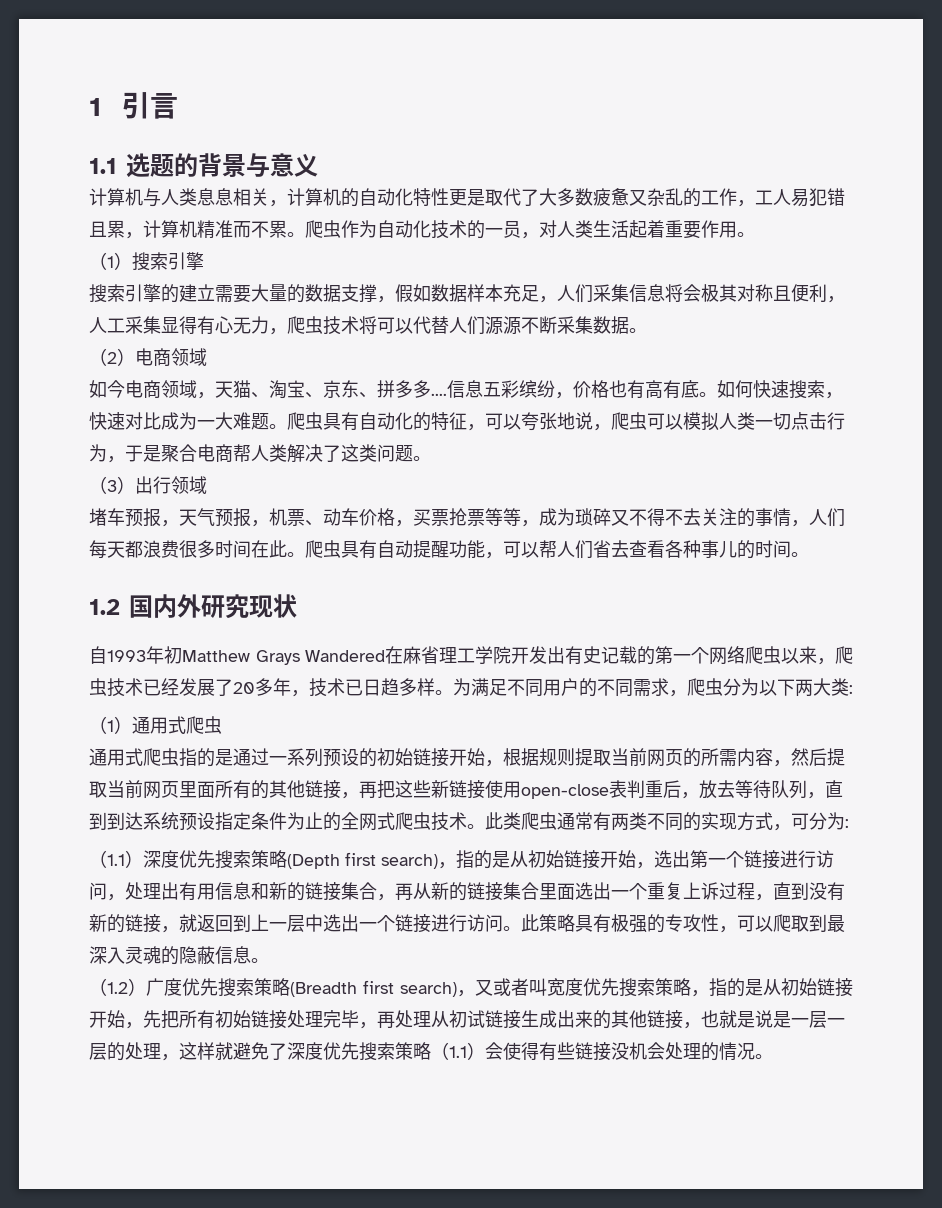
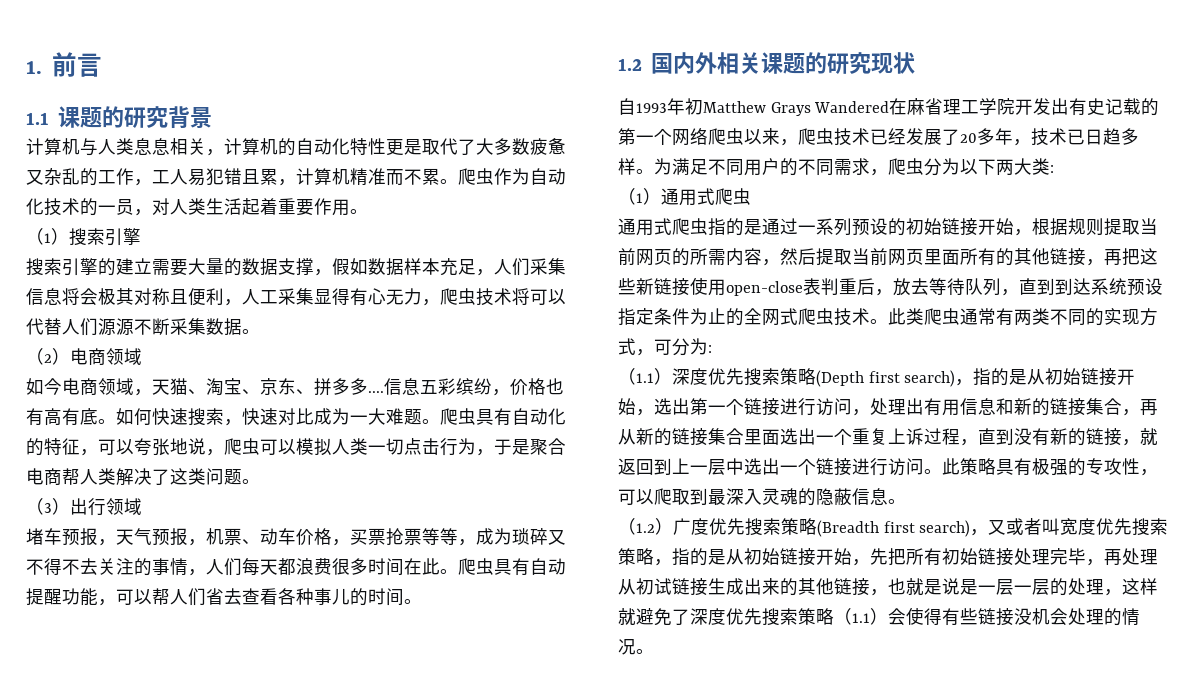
[89,92,150,119] 1引 -> [26,52,78,77] 1.前
[126,153,198,178] 选题的 -> [57,106,168,128] 课题的研究
[246,153,318,177] 与意义 -> (212, 117) none
(201, 606) none -> [716,52,827,74] 相关课题的

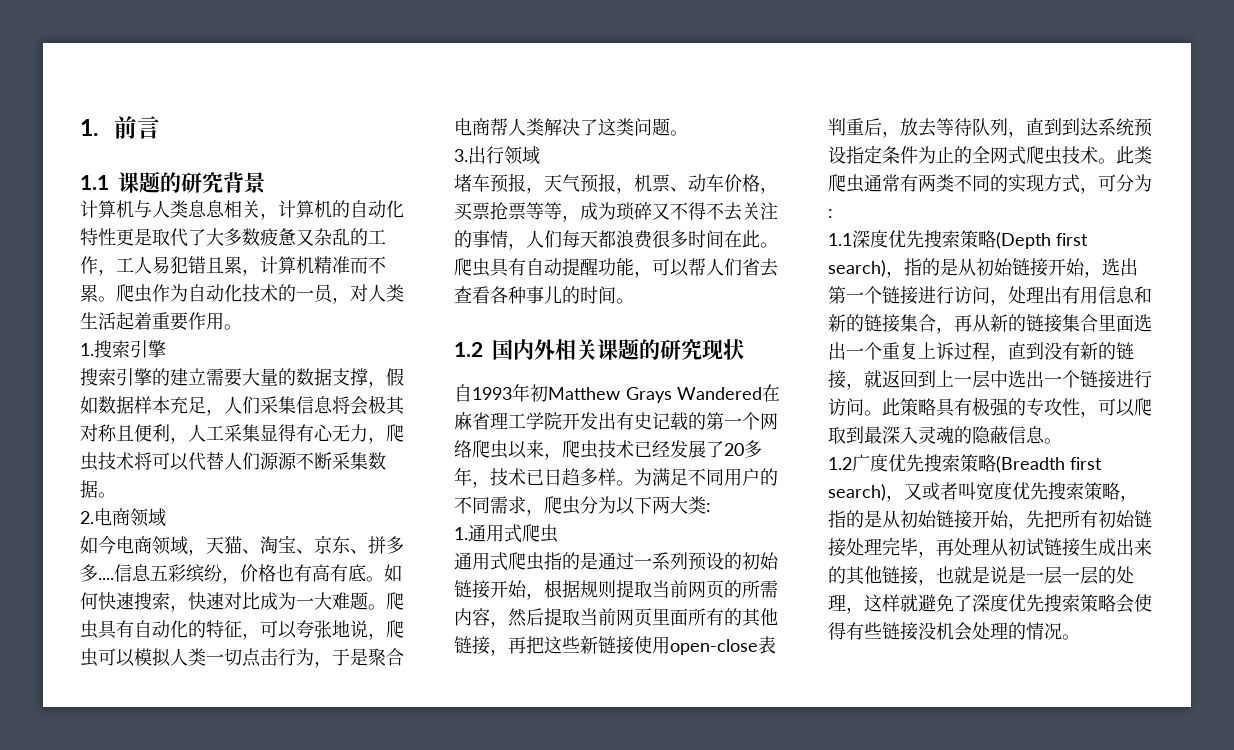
[26,228,69,245] （1） -> [80,343,94,356] 1.
[26,348,70,365] （2） -> [80,511,94,524] 2.
[26,498,70,515] （3） -> [454,149,468,162] 3.
[618,188,661,205] （1） -> [454,527,468,540] 1.
[618,368,672,385] （1.1） -> [828,233,852,246] 1.1
[618,518,673,535] （1.2） -> [828,457,852,470] 1.2
[834,608,888,625] （1.1） -> (1116, 603) none

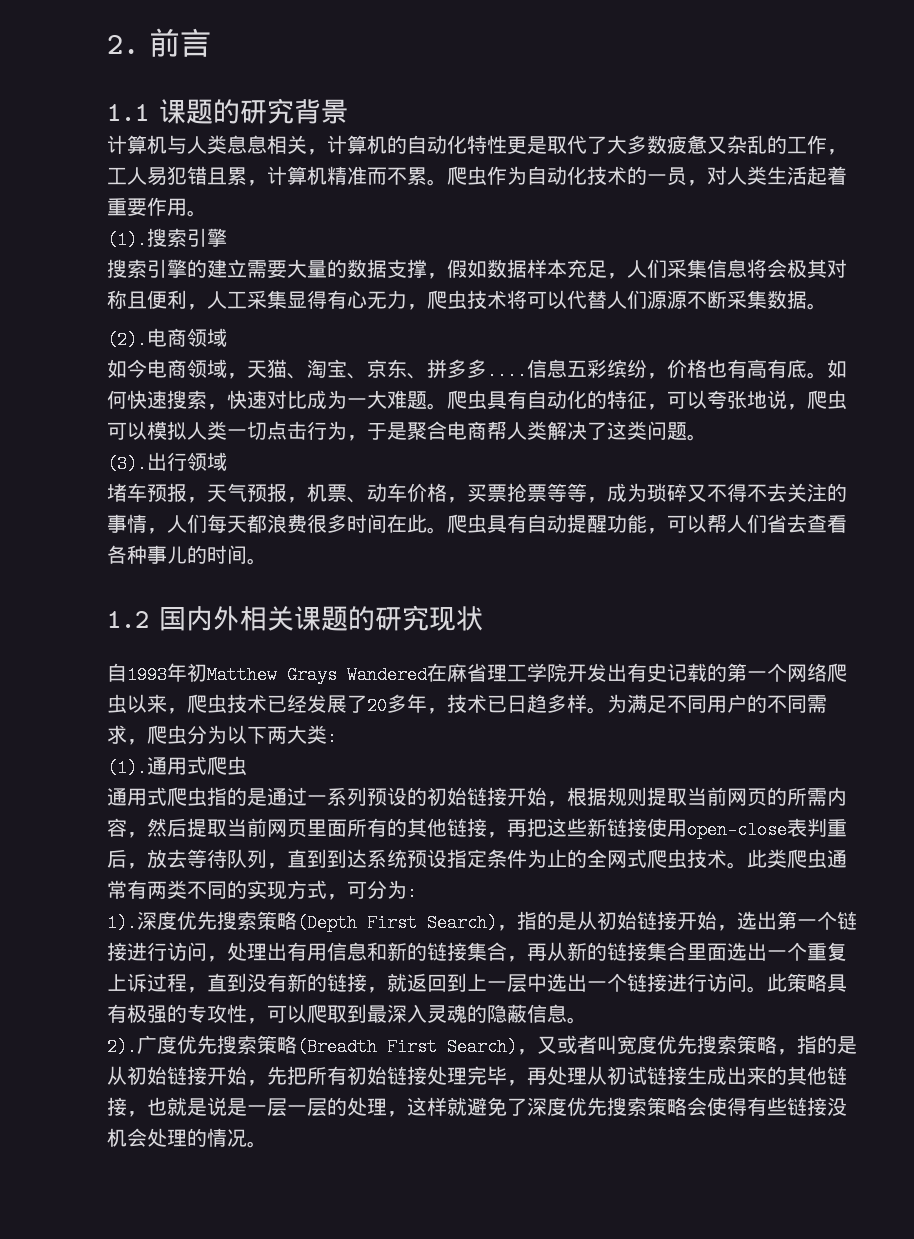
[80,119,98,136] 1. -> [107,35,139,54] 2.
[80,343,94,356] 1. -> [107,231,147,249] (1).
[80,511,94,524] 2. -> [107,331,147,349] (2).
[454,149,468,162] 3. -> [107,455,147,473] (3).
[454,527,468,540] 1. -> [107,759,147,777] (1).
[828,233,852,246] 1.1 -> [107,914,137,932] 1).
[1056,233,1088,246] [828,260,886,277] first search) -> [367,914,497,932] First Search)
[828,457,852,470] 1.2 -> [107,1038,137,1056] 2).
[1070,457,1102,470] [828,484,886,501] first search) -> [387,1038,517,1056] First Search)

